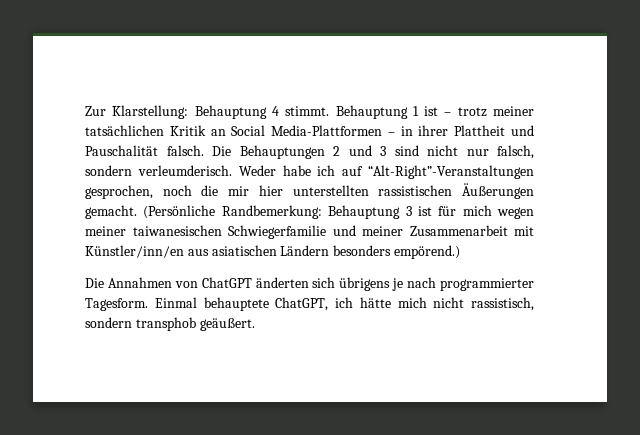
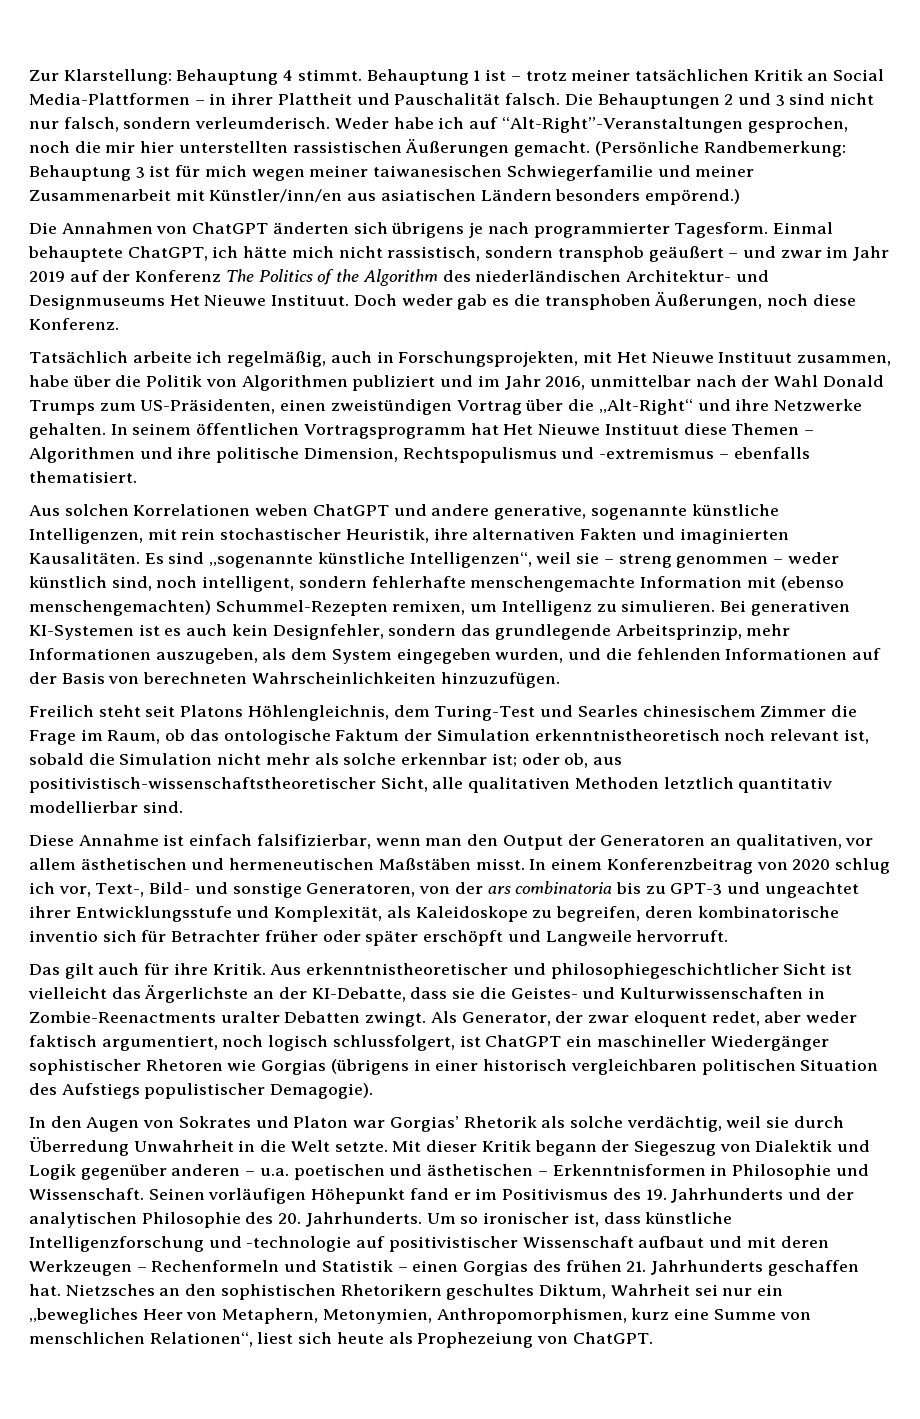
[199,318,255,331] geäußert. -> [648,246,890,262] [29,269,769,286] [29,291,856,310] [29,318,119,330] [29,351,891,367] [29,375,884,391] [29,399,862,415] [29,423,814,439] [29,447,810,463] [29,471,137,483] [29,504,779,520] [29,528,789,544] [29,552,839,568] [29,576,844,592] [29,600,850,616] [29,624,791,640] [29,648,881,664] [29,672,560,688] [29,705,857,721] [29,729,869,745] [29,753,622,768] [29,777,833,793] [29,801,183,813] [29,834,874,850] [29,858,890,874] [29,881,859,898] [29,906,839,922] [29,930,729,946] [29,963,852,979] [28,984,825,1003] [29,1011,857,1027] [29,1035,829,1051] [29,1059,879,1075] [29,1083,374,1099] [29,1116,844,1132] [29,1137,871,1156] [29,1164,869,1180] [29,1188,854,1204] [29,1212,733,1228] [29,1236,829,1252] [29,1260,859,1276] [29,1284,783,1300] [29,1308,811,1324] [29,1332,653,1348] geäußert – und zwar im Jahr 2019 auf der Konferenz The Politics of the Algorithm des niederländischen Architektur- und Designmuseums Het Nieuwe Instituut. Doch weder gab es die transphoben Äußerungen, noch diese Konferenz. // Tatsächlich arbeite ich regelmäßig, auch in Forschungsprojekten, mit Het Nieuwe Instituut zusammen, habe über die Politik von Algorithmen publiziert und im Jahr 2016, unmittelbar nach der Wahl Donald Trumps zum US-Präsidenten, einen zweistündigen Vortrag über die „Alt-Right“ und ihre Netzwerke gehalten. In seinem öffentlichen Vortragsprogramm hat Het Nieuwe Instituut diese Themen – Algorithmen und ihre politische Dimension, Rechtspopulismus und -extremismus – ebenfalls thematisiert. // Aus solchen Korrelationen weben ChatGPT und andere generative, sogenannte künstliche Intelligenzen, mit rein stochastischer Heuristik, ihre alternativen Fakten und imaginierten Kausalitäten. Es sind „sogenannte künstliche Intelligenzen“, weil sie – streng genommen – weder künstlich sind, noch intelligent, sondern fehlerhafte menschengemachte Information mit (ebenso menschengemachten) Schummel-Rezepten remixen, um Intelligenz zu simulieren. Bei generativen KI-Systemen ist es auch kein Designfehler, sondern das grundlegende Arbeitsprinzip, mehr Informationen auszugeben, als dem System eingegeben wurden, und die fehlenden Informationen auf der Basis von berechneten Wahrscheinlichkeiten hinzuzufügen. // Freilich steht seit Platons Höhlengleichnis, dem Turing-Test und Searles chinesischem Zimmer die Frage im Raum, ob das ontologische Faktum der Simulation erkenntnistheoretisch noch relevant ist, sobald die Simulation nicht mehr als solche erkennbar ist; oder ob, aus positivistisch-wissenschaftstheoretischer Sicht, alle qualitativen Methoden letztlich quantitativ modellierbar sind. // Diese Annahme ist einfach falsifizierbar, wenn man den Output der Generatoren an qualitativen, vor allem ästhetischen und hermeneutischen Maßstäben misst. In einem Konferenzbeitrag von 2020 schlug ich vor, Text-, Bild- und sonstige Generatoren, von der ars combinatoria bis zu GPT-3 und ungeachtet ihrer Entwicklungsstufe und Komplexität, als Kaleidoskope zu begreifen, deren kombinatorische inventio sich für Betrachter früher oder später erschöpft und Langweile hervorruft. // Das gilt auch für ihre Kritik. Aus erkenntnistheoretischer und philosophiegeschichtlicher Sicht ist vielleicht das Ärgerlichste an der KI-Debatte, dass sie die Geistes- und Kulturwissenschaften in Zombie-Reenactments uralter Debatten zwingt. Als Generator, der zwar eloquent redet, aber weder faktisch argumentiert, noch logisch schlussfolgert, ist ChatGPT ein maschineller Wiedergänger sophistischer Rhetoren wie Gorgias (übrigens in einer historisch vergleichbaren politischen Situation des Aufstiegs populistischer Demagogie). // In den Augen von Sokrates und Platon war Gorgias’ Rhetorik als solche verdächtig, weil sie durch Überredung Unwahrheit in die Welt setzte. Mit dieser Kritik begann der Siegeszug von Dialektik und Logik gegenüber anderen – u.a. poetischen und ästhetischen – Erkenntnisformen in Philosophie und Wissenschaft. Seinen vorläufigen Höhepunkt fand er im Positivismus des 19. Jahrhunderts und der analytischen Philosophie des 20. Jahrhunderts. Um so ironischer ist, dass künstliche Intelligenzforschung und -technologie auf positivistischer Wissenschaft aufbaut und mit deren Werkzeugen – Rechenformeln und Statistik – einen Gorgias des frühen 21. Jahrhunderts geschaffen hat. Nietzsches an den sophistischen Rhetorikern geschultes Diktum, Wahrheit sei nur ein „bewegliches Heer von Metaphern, Metonymien, Anthropomorphismen, kurz eine Summe von menschlichen Relationen“, liest sich heute als Prophezeiung von ChatGPT.

